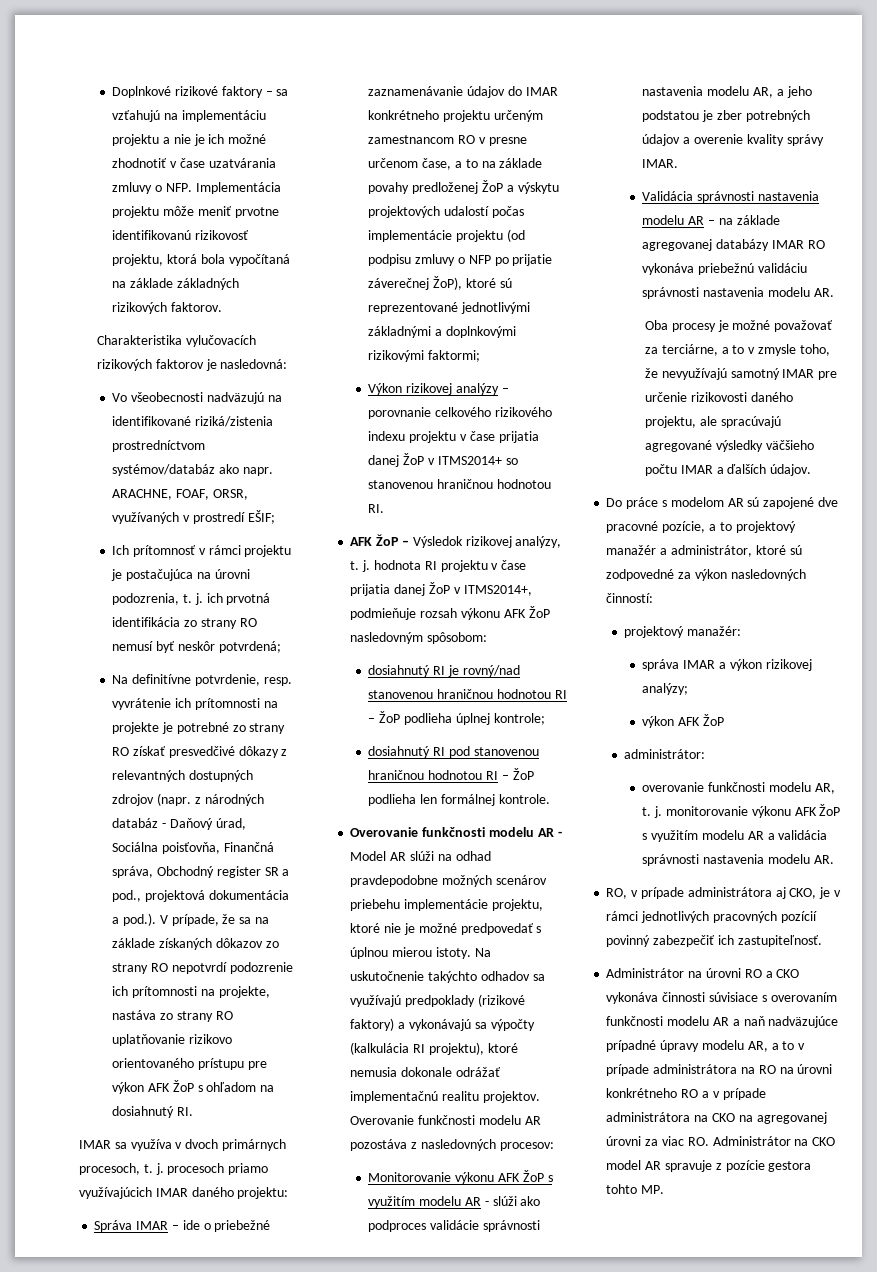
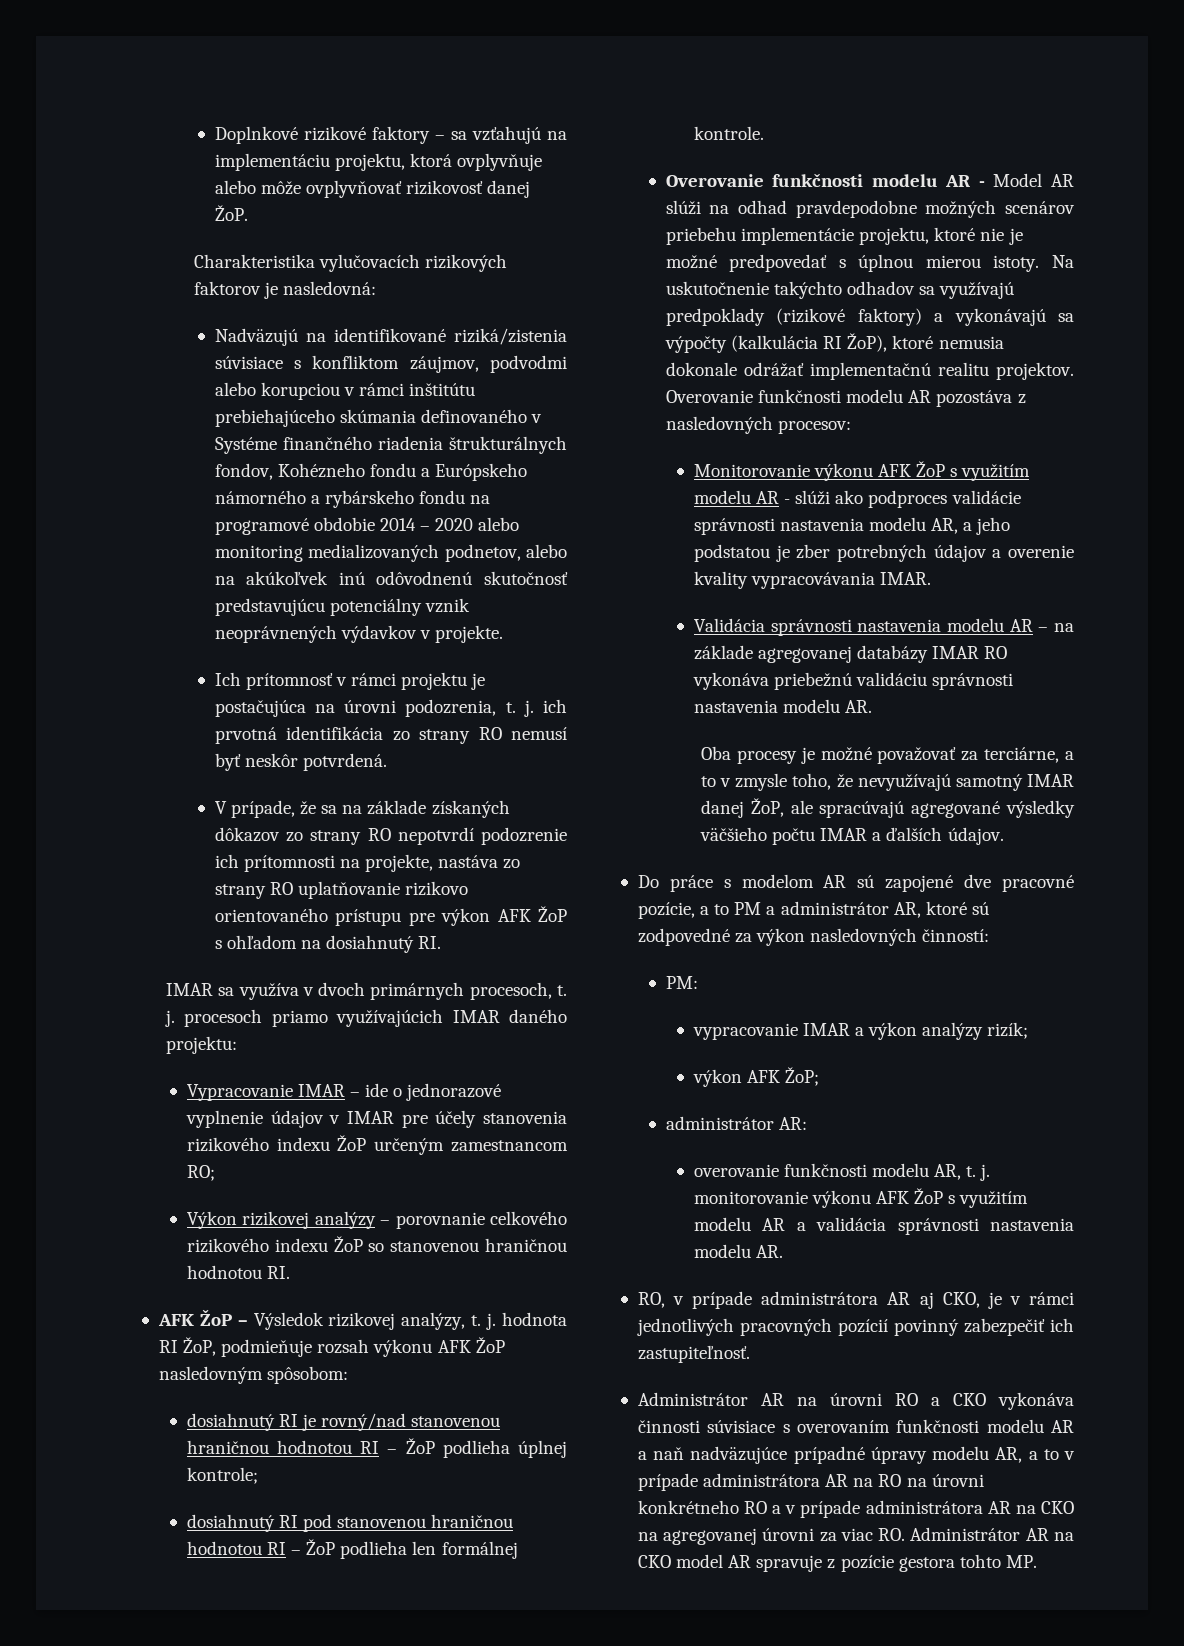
[112,134,267,146] [112,158,276,168] [112,182,281,194] [112,206,279,218] [112,230,249,240] [112,254,290,266] [112,278,239,290] [112,302,223,314] projektu a nie je ich možné zhodnotiť v čase uzatvárania zmluvy o NFP. Implementácia projektu môže meniť prvotne identifikovanú rizikovosť projektu, ktorá bola vypočítaná na základe základných rizikových faktorov. -> [334,153,543,171] [214,180,531,198] [214,205,248,221] projektu, ktorá ovplyvňuje alebo môže ovplyvňovať rizikovosť danej ŽoP.
[112,392,282,404] [112,416,274,427] [112,440,206,452] [112,464,273,476] [112,489,248,500] [112,510,275,524] Vo všeobecnosti nadväzujú na identifikované riziká/zistenia prostredníctvom systémov/databáz ako napr. ARACHNE, FOAF, ORSR, využívaných v prostredí EŠIF; -> [214,328,567,346] [214,355,567,373] [214,382,476,400] [214,409,543,427] [214,436,567,454] [214,463,528,481] [214,490,491,508] [214,517,520,535] [214,544,567,562] [214,571,568,585] [214,598,471,616] [214,625,504,643] Nadväzujú na identifikované riziká/zistenia súvisiace s konfliktom záujmov, podvodmi alebo korupciou v rámci inštitútu prebiehajúceho skúmania definovaného v Systéme finančného riadenia štrukturálnych fondov, Kohézneho fondu a Európskeho námorného a rybárskeho fondu na programové obdobie 2014 – 2020 alebo monitoring medializovaných podnetov, alebo na akúkoľvek inú odôvodnenú skutočnosť predstavujúcu potenciálny vznik neoprávnených výdavkov v projekte.
[218,641,281,653] [112,674,292,686] [112,698,278,710] [112,722,286,734] [112,746,288,758] [112,770,254,782] [112,793,264,806] [112,818,246,830] [112,842,274,854] [112,866,290,878] [112,890,289,902] [112,913,157,926] potvrdená; // Na definitívne potvrdenie, resp. vyvrátenie ich prítomnosti na projekte je potrebné zo strany RO získať presvedčivé dôkazy z relevantných dostupných zdrojov (napr. z národných databáz - Daňový úrad, Sociálna poisťovňa, Finančná správa, Obchodný register SR a pod., projektová dokumentácia a pod.). -> [303,753,388,771] potvrdená. //
[94,1220,133,1232] Správa -> [186,1084,293,1101] Vypracovanie
[214,1220,271,1232] [368,86,558,98] [368,110,543,122] [368,135,527,146] [368,158,543,170] [368,180,559,194] [368,206,524,218] [368,229,525,242] [368,254,553,266] [368,276,512,290] [368,302,531,314] [368,326,516,338] [368,350,481,362] priebežné zaznamenávanie údajov do IMAR konkrétneho projektu určeným zamestnancom RO v presne určenom čase, a to na základe povahy predloženej ŽoP a výskytu projektových udalostí počas implementácie projektu (od podpisu zmluvy o NFP po prijatie záverečnej ŽoP), ktoré sú reprezentované jednotlivými základnými a doplnkovými rizikovými faktormi; -> [406,1083,502,1101] [185,1110,567,1128] [186,1135,568,1155] [186,1165,215,1181] jednorazové vyplnenie údajov v IMAR pre účely stanovenia rizikového indexu ŽoP určeným zamestnancom RO;
[409,431,539,443] [368,453,502,467] projektu v čase prijatia danej ŽoP v ITMS2014+ -> [333,1236,363,1252] ŽoP
[440,560,527,572] [350,582,532,596] projektu v čase prijatia danej ŽoP v ITMS2014+, -> [182,1337,216,1356] ŽoP,
[428,1042,484,1055] projektu), -> [847,333,888,352] ŽoP),
[786,134,824,146] správy -> [750,572,875,589] vypracovávania
[818,371,838,380] [644,392,793,402] [644,416,696,428] pre určenie rizikovosti daného projektu, -> [700,798,784,818] danej ŽoP,
[735,521,796,533] [606,545,752,557] projektový manažér a administrátor, -> [734,901,921,918] PM a administrátor AR,
[624,626,742,638] [642,659,680,671] projektový manažér: // správa -> [665,976,698,989] [692,1023,798,1040] PM: // vypracovanie
[765,659,812,671] [642,683,689,695] [642,714,724,728] [624,749,706,759] rizikovej analýzy; // výkon AFK ŽoP // administrátor: -> [922,1022,1029,1040] [692,1067,820,1087] [665,1116,807,1130] analýzy rizík; // výkon AFK ŽoP; // administrátor AR:
(772, 892) none -> [887,1292,911,1305] AR
(685, 973) none -> [760,1393,784,1406] AR
(738, 1069) none -> [825,1474,849,1487] AR
(691, 1117) none -> [987,1501,1011,1514] AR
(791, 1141) none -> [1025,1528,1049,1541] AR

